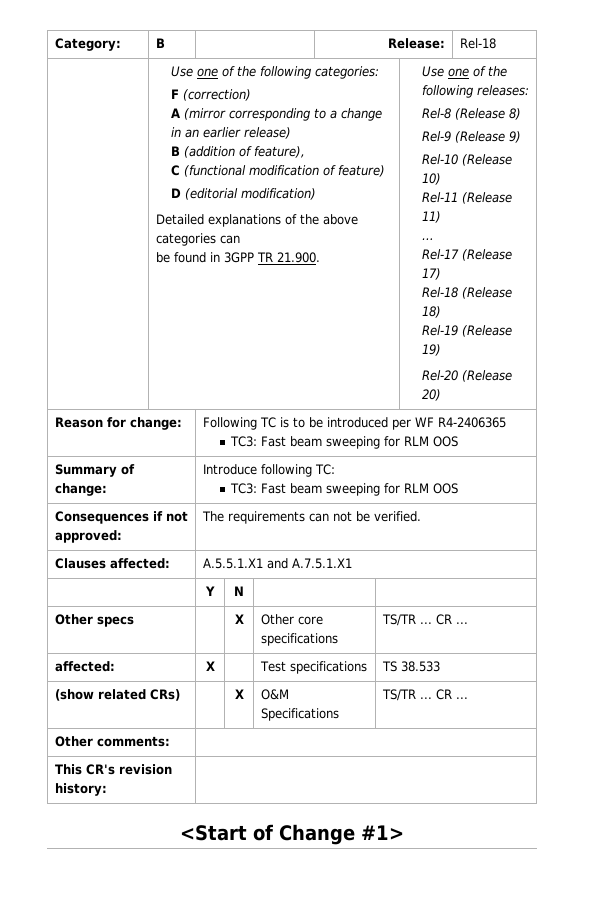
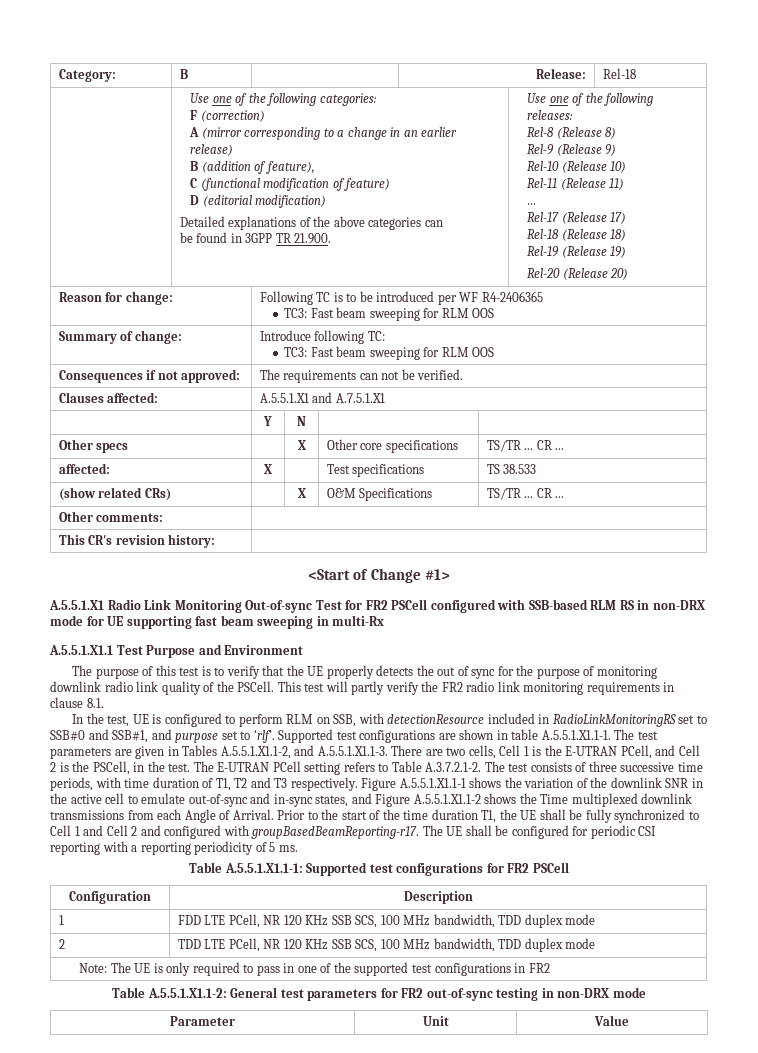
(404, 832) none -> [49,599,705,613] [50,615,385,629] [49,644,304,658] [72,665,657,679] [50,681,675,695] [50,697,104,708] [72,713,707,727] [50,729,658,743] [50,745,700,759] [50,761,703,775] [50,777,703,791] [50,793,693,807] [50,809,699,823] [50,825,657,839] [50,841,298,855] [189,862,569,876] [69,891,151,904] [403,891,473,904] [58,915,64,925] [177,914,596,928] [58,939,65,949] [177,938,596,952] [79,962,550,976] [112,987,646,1001] [170,1016,235,1026] [422,1016,449,1026] [594,1015,629,1026] // A.5.5.1.X1 Radio Link Monitoring Out-of-sync Test for FR2 PSCell configured with SSB-based RLM RS in non-DRX mode for UE supporting fast beam sweeping in multi-Rx // A.5.5.1.X1.1 Test Purpose and Environment // The purpose of this test is to verify that the UE properly detects the out of sync for the purpose of monitoring downlink radio link quality of the PSCell. This test will partly verify the FR2 radio link monitoring requirements in clause 8.1. // In the test, UE is configured to perform RLM on SSB, with detectionResource included in RadioLinkMonitoringRS set to SSB#0 and SSB#1, and purpose set to ‘rlf’. Supported test configurations are shown in table A.5.5.1.X1.1-1. The test parameters are given in Tables A.5.5.1.X1.1-2, and A.5.5.1.X1.1-3. There are two cells, Cell 1 is the E-UTRAN PCell, and Cell 2 is the PSCell, in the test. The E-UTRAN PCell setting refers to Table A.3.7.2.1-2. The test consists of three successive time periods, with time duration of T1, T2 and T3 respectively. Figure A.5.5.1.X1.1-1 shows the variation of the downlink SNR in the active cell to emulate out-of-sync and in-sync states, and Figure A.5.5.1.X1.1-2 shows the Time multiplexed downlink transmissions from each Angle of Arrival. Prior to the start of the time duration T1, the UE shall be fully synchronized to Cell 1 and Cell 2 and configured with groupBasedBeamReporting-r17. The UE shall be configured for periodic CSI reporting with a reporting periodicity of 5 ms. // Table A.5.5.1.X1.1-1: Supported test configurations for FR2 PSCell // Configuration | Description // 1 | FDD LTE PCell, NR 120 KHz SSB SCS, 100 MHz bandwidth, TDD duplex mode // 2 | TDD LTE PCell, NR 120 KHz SSB SCS, 100 MHz bandwidth, TDD duplex mode // Note: The UE is only required to pass in one of the supported test configurations in FR2 // Table A.5.5.1.X1.1-2: General test parameters for FR2 out-of-sync testing in non-DRX mode // Parameter | Unit | Value

